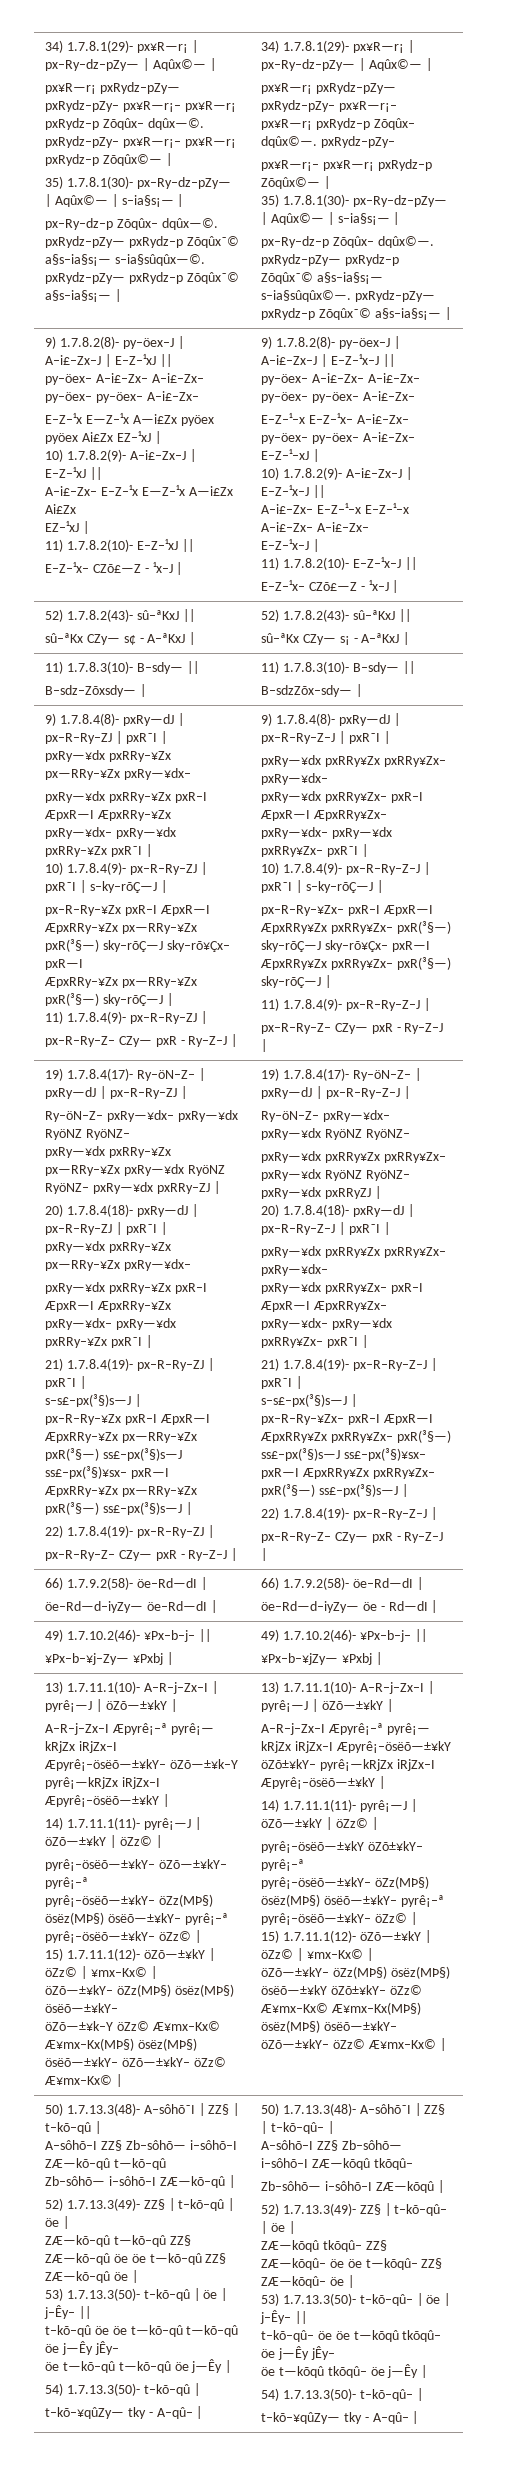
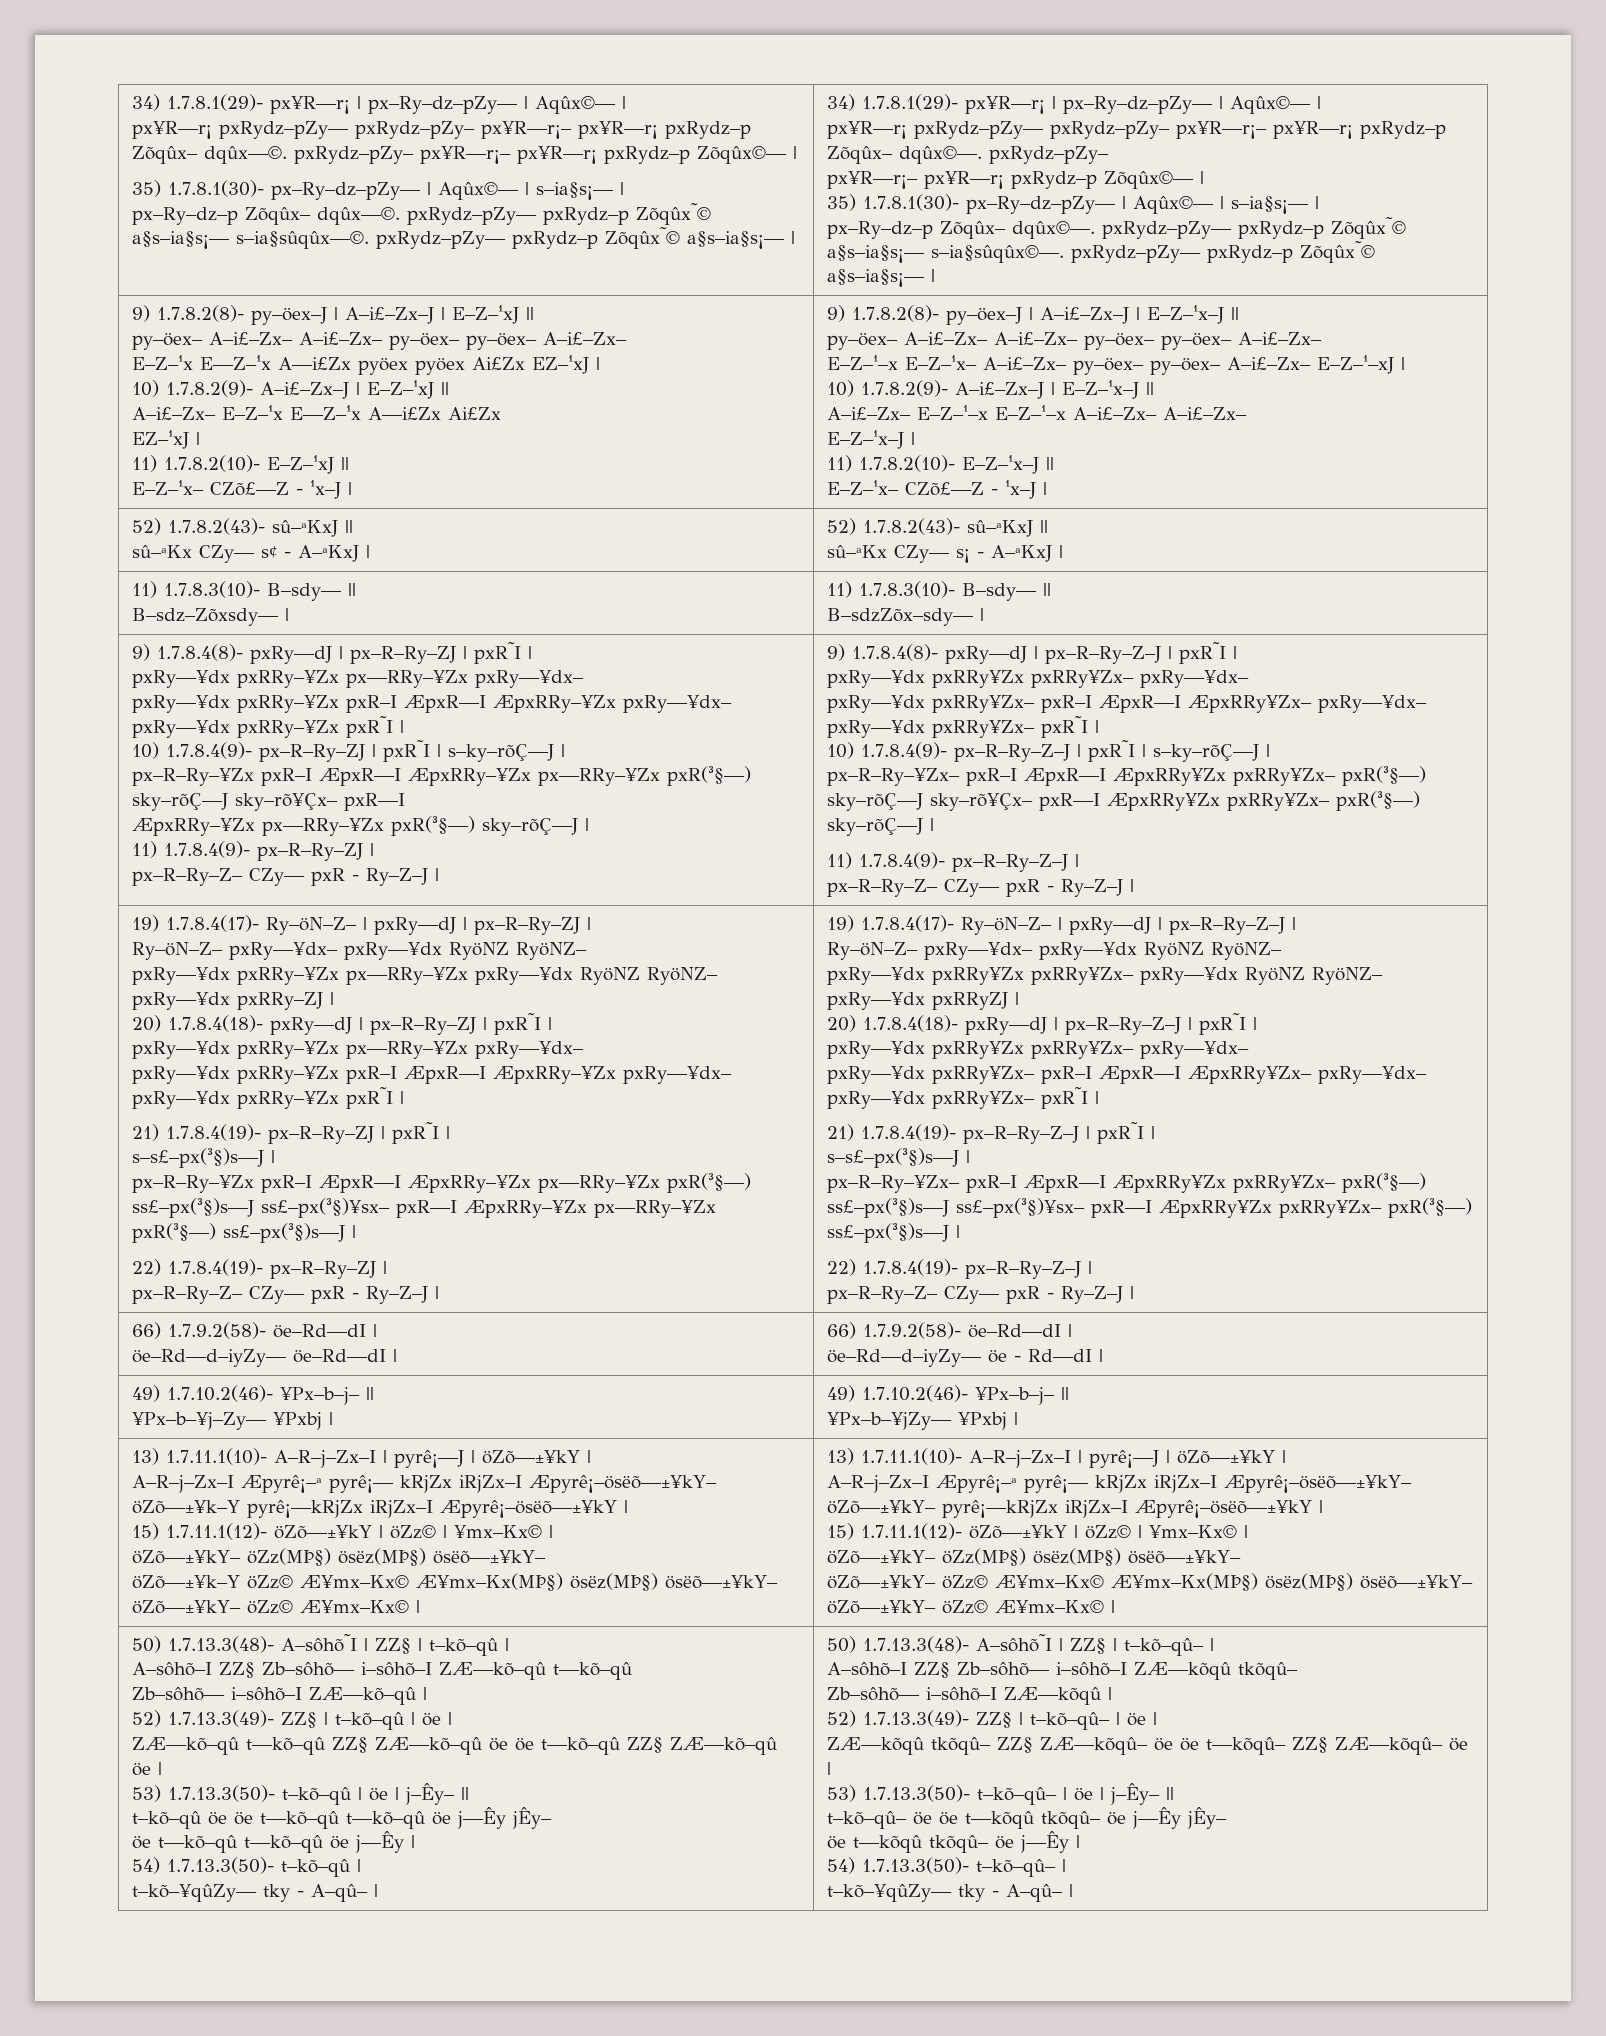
[45,1817,201,1830] [45,1835,162,1848] [45,1859,228,1871] [45,1877,89,1889] [45,1894,214,1907] [45,1912,228,1925] [45,1930,201,1943] // 14) 1.7.11.1(11)- pyrê¡—J | öZõ—±¥kY | öZz© | // pyrê¡–ösëõ—±¥kY– öZõ—±¥kY– pyrê¡–ª // pyrê¡–ösëõ—±¥kY– öZz(MÞ§) ösëz(MÞ§) ösëõ—±¥kY– pyrê¡–ª pyrê¡–ösëõ—±¥kY– öZz© | -> (629, 1506) none
[335,1741,451,1753] [261,1759,435,1771] [260,1776,386,1789] [261,1799,417,1812] [261,1817,378,1830] [261,1841,424,1853] [261,1859,305,1871] [261,1876,430,1889] [261,1894,444,1907] [261,1912,417,1925] Æpyrê¡–ösëõ—±¥kY öZõ±¥kY– pyrê¡—kRjZx iRjZx–I Æpyrê¡–ösëõ—±¥kY | // 14) 1.7.11.1(11)- pyrê¡—J | öZõ—±¥kY | öZz© | // pyrê¡–ösëõ—±¥kY öZõ±¥kY– pyrê¡–ª // pyrê¡–ösëõ—±¥kY– öZz(MÞ§) ösëz(MÞ§) ösëõ—±¥kY– pyrê¡–ª pyrê¡–ösëõ—±¥kY– öZz© | -> [1224,1475,1413,1493] [827,1500,1324,1518] Æpyrê¡–ösëõ—±¥kY– öZõ—±¥kY– pyrê¡—kRjZx iRjZx–I Æpyrê¡–ösëõ—±¥kY |
[261,1985,387,1995] ösëõ—±¥kY öZõ±¥kY– -> [1128,1550,1242,1564] [827,1575,937,1589] ösëõ—±¥kY– // öZõ—±¥kY–

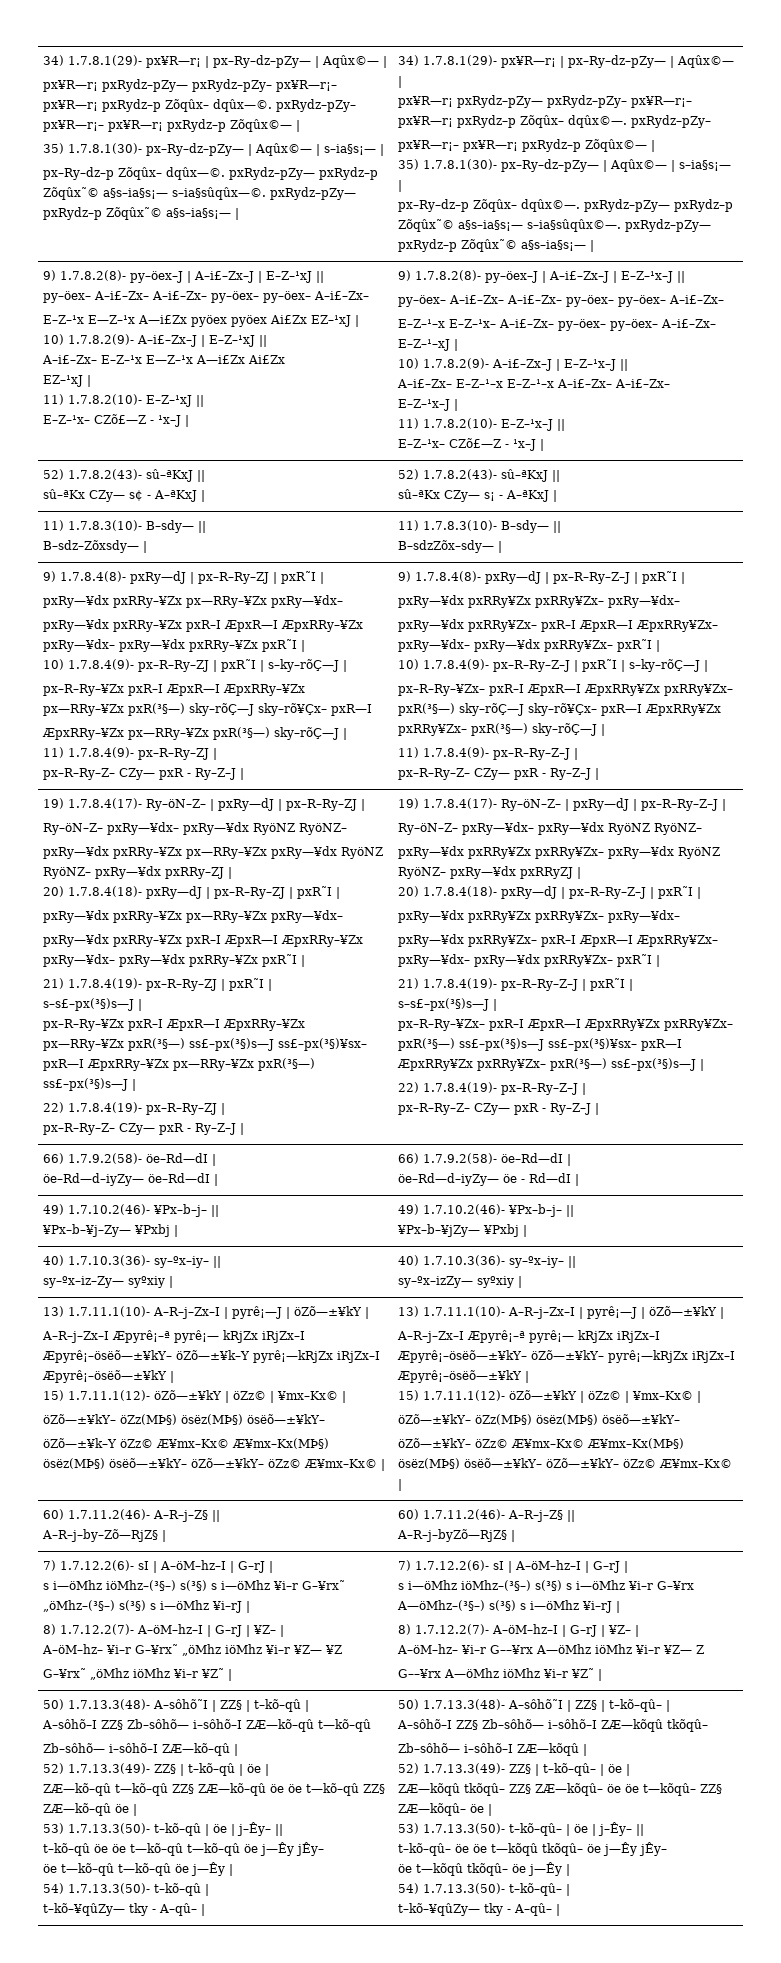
(1019, 1418) none -> [43,1255,222,1268] [43,1276,174,1288] [398,1255,577,1268] [398,1276,523,1288] // 40) 1.7.10.3(36)- sy–ºx–iy– || // sy–ºx–iz–Zy— syºxiy | | 40) 1.7.10.3(36)- sy–ºx–iy– || // sy–ºx–izZy— syºxiy |
(1116, 1606) none -> [43,1509,221,1522] [42,1529,167,1542] [398,1509,576,1522] [397,1529,516,1542] [43,1560,274,1573] [43,1580,346,1591] [43,1600,251,1613] [43,1624,285,1637] [42,1644,343,1656] [43,1668,233,1681] [398,1560,629,1573] [398,1580,695,1591] [397,1600,621,1613] [398,1624,640,1637] [397,1644,705,1654] [398,1668,603,1681] // 60) 1.7.11.2(46)- A–R–j–Z§ || // A–R–j–by–Zõ—RjZ§ | | 60) 1.7.11.2(46)- A–R–j–Z§ || // A–R–j–byZõ—RjZ§ | // 7) 1.7.12.2(6)- sI | A–öM–hz–I | G–rJ | // s i—öMhz iöMhz–(³§–) s(³§) s i—öMhz ¥i–r G–¥rx˜ „öMhz–(³§–) s(³§) s i—öMhz ¥i–rJ | // 8) 1.7.12.2(7)- A–öM–hz–I | G–rJ | ¥Z– | // A–öM–hz– ¥i–r G–¥rx˜ „öMhz iöMhz ¥i–r ¥Z— ¥Z // G–¥rx˜ „öMhz iöMhz ¥i–r ¥Z˜ | | 7) 1.7.12.2(6)- sI | A–öM–hz–I | G–rJ | // s i—öMhz iöMhz–(³§–) s(³§) s i—öMhz ¥i–r G–¥rx A—öMhz–(³§–) s(³§) s i—öMhz ¥i–rJ | // 8) 1.7.12.2(7)- A–öM–hz–I | G–rJ | ¥Z– | // A–öM–hz– ¥i–r G––¥rx A—öMhz iöMhz ¥i–r ¥Z— Z // G––¥rx A—öMhz iöMhz ¥i–r ¥Z˜ |

